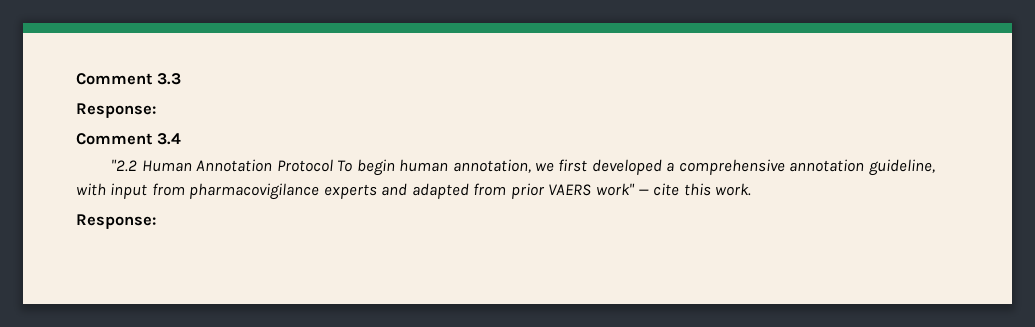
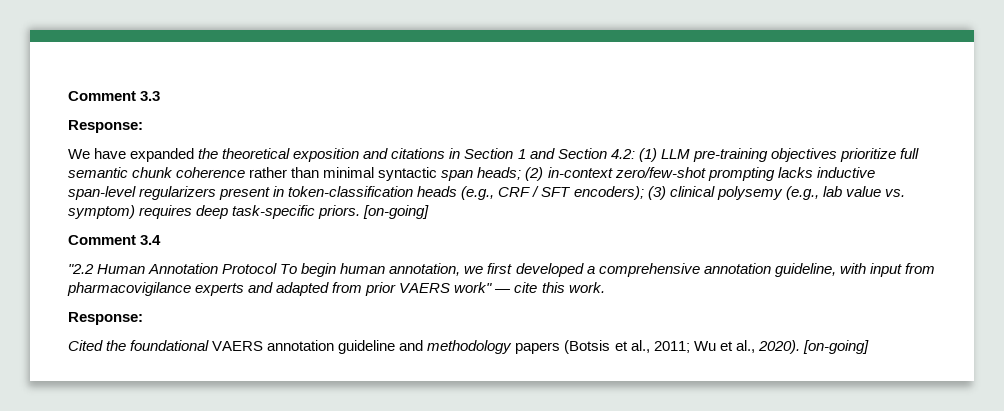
(156, 110) none -> [68,148,919,162] [68,167,875,181] [68,186,905,200] [68,205,430,219] // We have expanded the theoretical exposition and citations in Section 1 and Section 4.2: (1) LLM pre-training objectives prioritize full semantic chunk coherence rather than minimal syntactic span heads; (2) in-context zero/few-shot prompting lacks inductive span-level regularizers present in token-classification heads (e.g., CRF / SFT encoders); (3) clinical polysemy (e.g., lab value vs. symptom) requires deep task-specific priors. [on-going]
(156, 221) none -> [68,340,869,354] // Cited the foundational VAERS annotation guideline and methodology papers (Botsis et al., 2011; Wu et al., 2020). [on-going]

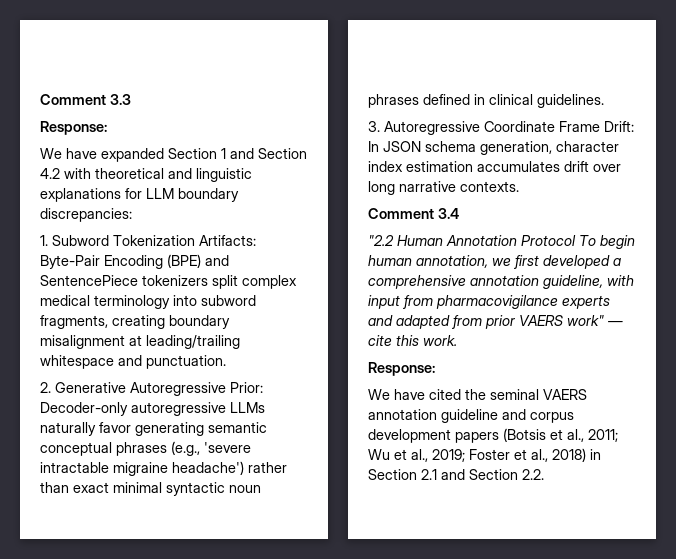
[198,148,919,162] [68,167,246,178] the theoretical exposition and citations in Section 1 and Section 4.2: (1) LLM pre-training objectives prioritize full semantic chunk coherence -> [168,148,307,159] [40,168,252,182] [40,188,239,202] [40,208,132,222] [40,235,256,246] [40,254,229,269] [40,275,297,289] [40,295,256,309] [40,315,230,329] [40,335,240,349] [40,355,226,369] [40,382,263,396] [40,402,265,416] [40,422,267,436] [40,441,251,456] [40,461,244,476] Section 1 and Section 4.2 with theoretical and linguistic explanations for LLM boundary discrepancies: // 1. Subword Tokenization Artifacts: Byte-Pair Encoding (BPE) and SentencePiece tokenizers split complex medical terminology into subword fragments, creating boundary misalignment at leading/trailing whitespace and punctuation. // 2. Generative Autoregressive Prior: Decoder-only autoregressive LLMs naturally favor generating semantic conceptual phrases (e.g., 'severe intractable migraine headache')
(320, 172) none -> [73,482,109,493] exact
[441,167,875,181] [68,186,905,200] [68,205,430,219] span heads; (2) in-context zero/few-shot prompting lacks inductive span-level regularizers present in token-classification heads (e.g., CRF / SFT encoders); (3) clinical polysemy (e.g., lab value vs. symptom) requires deep task-specific priors. [on-going] -> [229,485,261,493] [368,94,604,108] [368,121,634,135] [368,141,619,155] [368,161,621,172] [368,181,519,195] noun phrases defined in clinical guidelines. // 3. Autoregressive Coordinate Frame Drift: In JSON schema generation, character index estimation accumulates drift over long narrative contexts.
[68,340,210,351] Cited the foundational -> [368,389,539,400] We have cited the seminal
[427,340,513,354] methodology -> [530,412,574,423] [368,429,451,443] corpus development
[757,340,869,354] 2020). [on-going] -> [432,448,601,462] [368,469,544,480] 2019; Foster et al., 2018) in Section 2.1 and Section 2.2.

